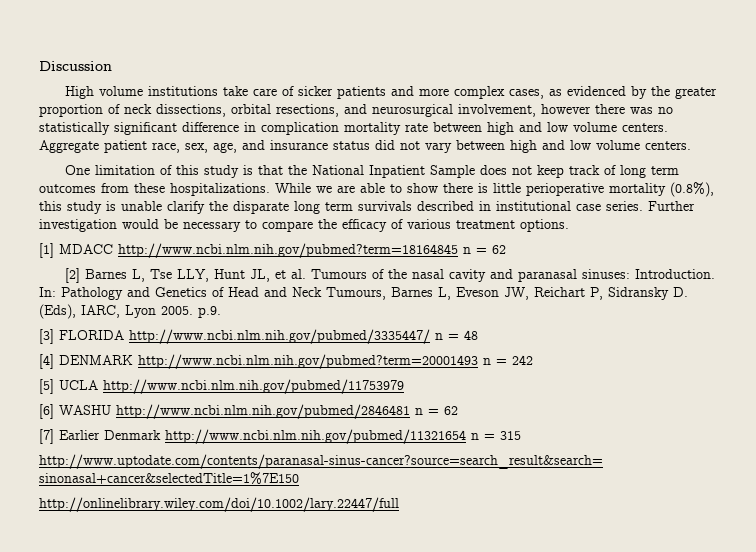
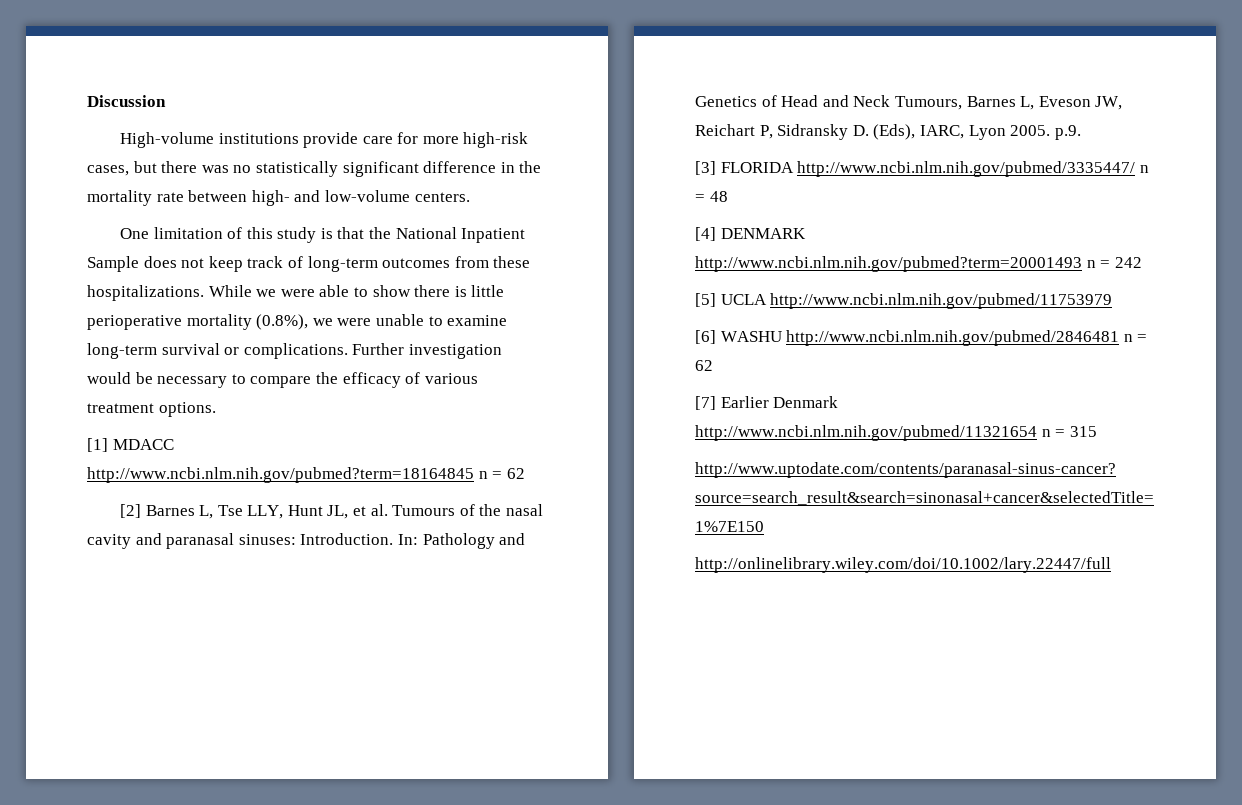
[64,86,717,99] [39,104,591,117] High volume institutions take care of sicker patients and more complex cases, as evidenced by the greater proportion of neck dissections, orbital resections, and neurosurgical involvement, however -> [119,132,529,148] [87,161,157,176] High-volume institutions provide care for more high-risk cases, but
[261,122,339,135] complication -> [519,161,542,173] the
[487,122,668,135] [39,140,640,153] high and low volume centers. Aggregate patient race, sex, age, and insurance status did not vary between high and low volume -> [251,190,410,206] high- and low-volume
[619,165,679,178] long term -> [307,256,378,272] long-term
[337,185,355,193] are -> [280,289,315,297] were
[39,201,643,214] this study is unable clarify the disparate long term survivals described in institutional case series. -> [312,314,508,326] [87,343,348,359] we were unable to examine long-term survival or complications.

